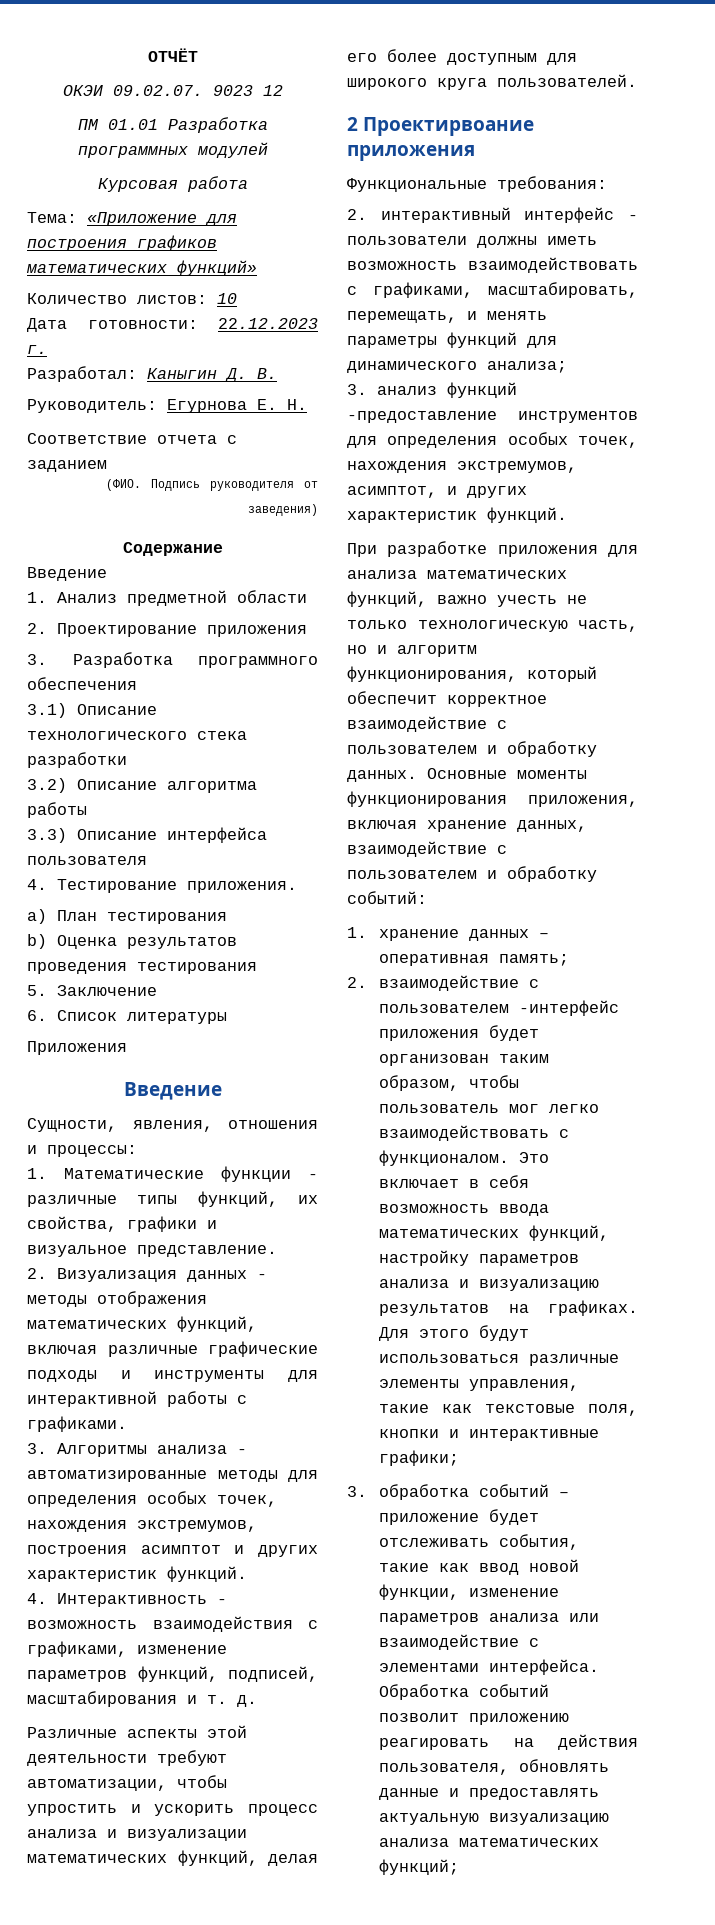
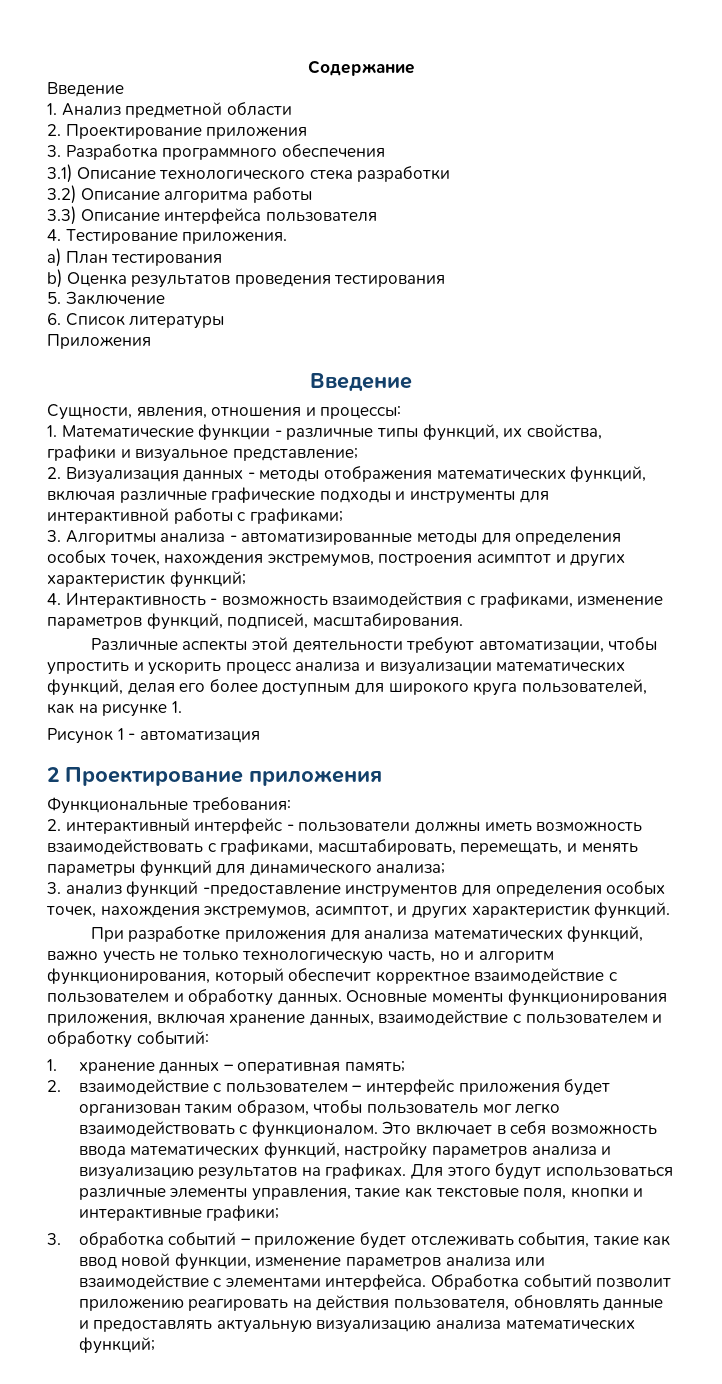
[147,48,198,62] [62,85,283,96] [77,117,268,133] [77,142,268,158] [97,176,248,192] [27,212,237,226] [27,235,217,251] [26,260,257,276] [27,293,237,304] [27,318,318,332] [27,345,47,354] [27,366,277,382] [27,399,307,413] [27,433,237,444] [27,460,107,472] [106,479,318,491] [248,504,318,516] ОТЧЁТ // ОКЭИ 09.02.07. 9023 12 // ПМ 01.01 Разработка программных модулей // Курсовая работа // Тема: «Приложение для построения графиков математических функций» // Количество листов: 10 // Дата готовности: 22.12.2023 г. // Разработал: Каныгин Д. В. // Руководитель: Егурнова Е. Н. // Соответствие отчета с заданием // (ФИО. Подпись руководителя от заведения) // -> (307, 68) none
[137,1245,277,1257] представление. -> [232,448,358,461] представление;
[27,1416,127,1432] графиками. -> [249,508,343,524] графиками;
[167,1566,247,1582] функций. -> [169,571,246,588] функций;
[27,1691,257,1707] масштабирования и т. д. -> [312,613,463,629] масштабирования.
[497,74,637,87] пользователей. -> [521,679,647,695] [47,701,182,717] [47,728,260,744] пользователей, как на рисунке 1. // Рисунок 1 - автоматизация
[363,117,535,136] Проектирвоание -> [65,767,243,786] Проектирование
[519,1000,620,1016] -интерфейс -> [352,1079,456,1095] – интерфейс

